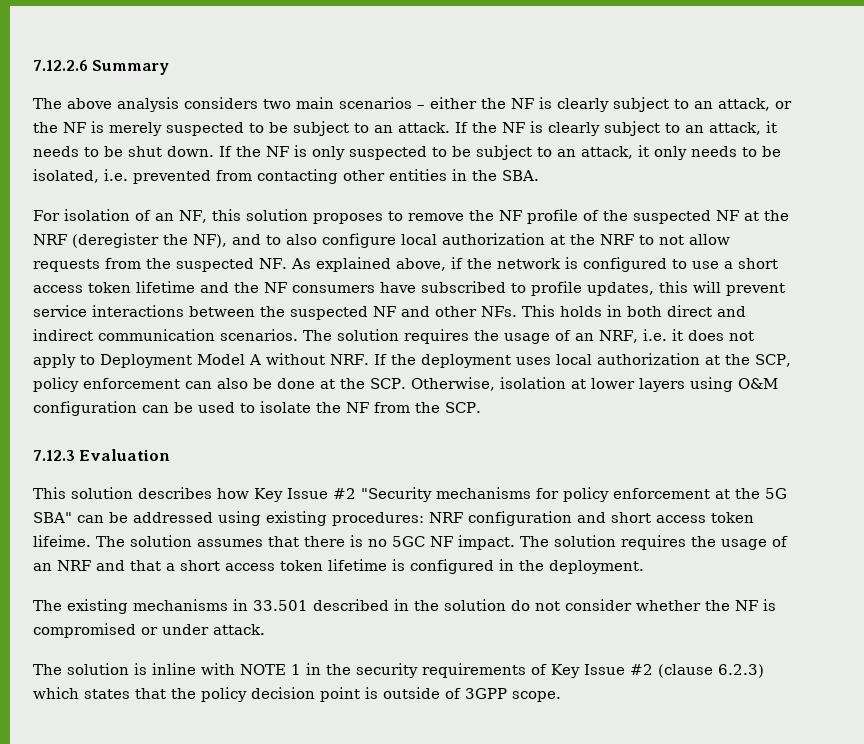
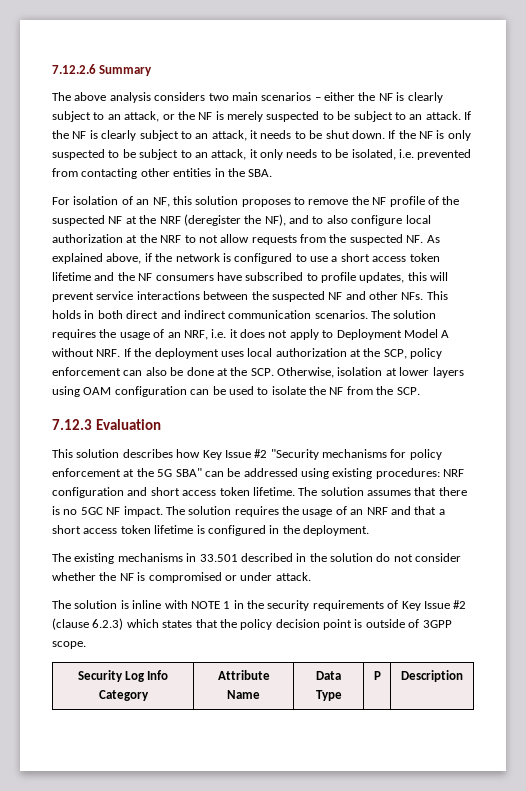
[737,378,778,389] O&M -> [83,387,112,395] OAM
[33,535,91,547] lifeime. -> [252,487,295,496] lifetime.
(561, 696) none -> [77,670,169,682] [98,690,149,701] [217,670,270,680] [227,690,260,699] [316,671,341,680] [315,690,342,701] [373,671,381,680] [401,670,463,682] // Security Log Info Category | Attribute Name | Data Type | P | Description

